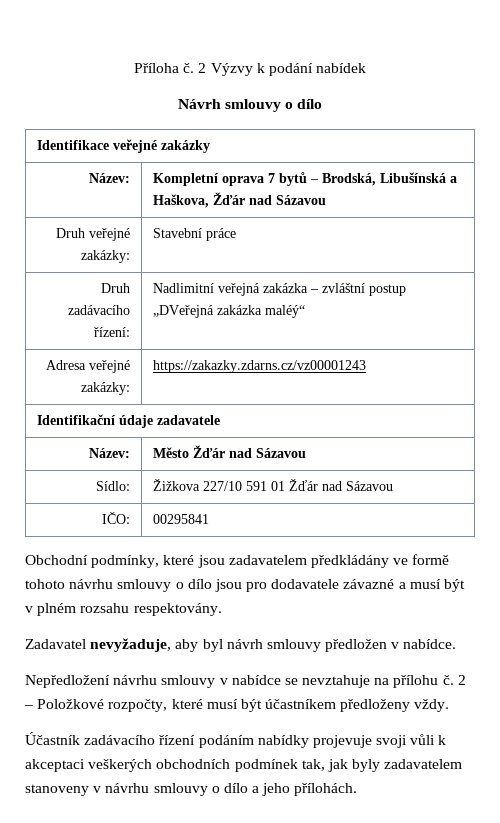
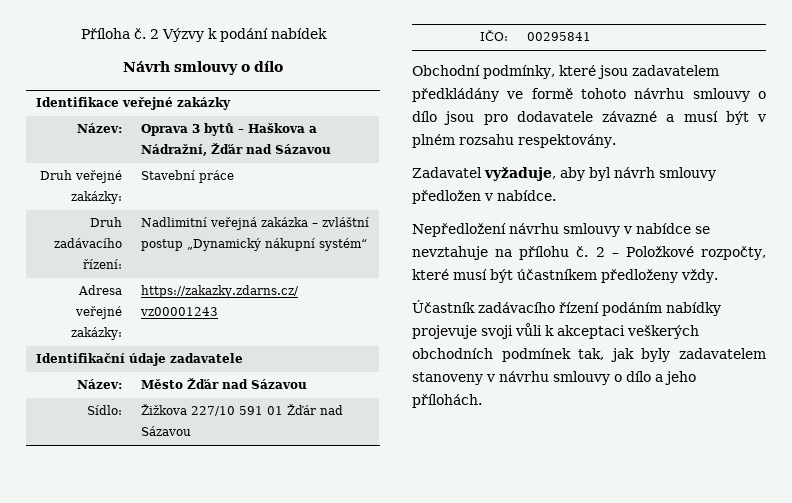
[153,172,458,186] [153,194,210,208] Kompletní oprava 7 bytů – Brodská, Libušínská a Haškova, -> [141,123,318,136] [141,144,208,156] Oprava 3 bytů – Haškova a Nádražní,
[153,305,306,318] „DVeřejná zakázka maléý“ -> [187,238,368,251] „Dynamický nákupní systém“
[90,638,172,652] nevyžaduje, -> [484,167,556,181] vyžaduje,

